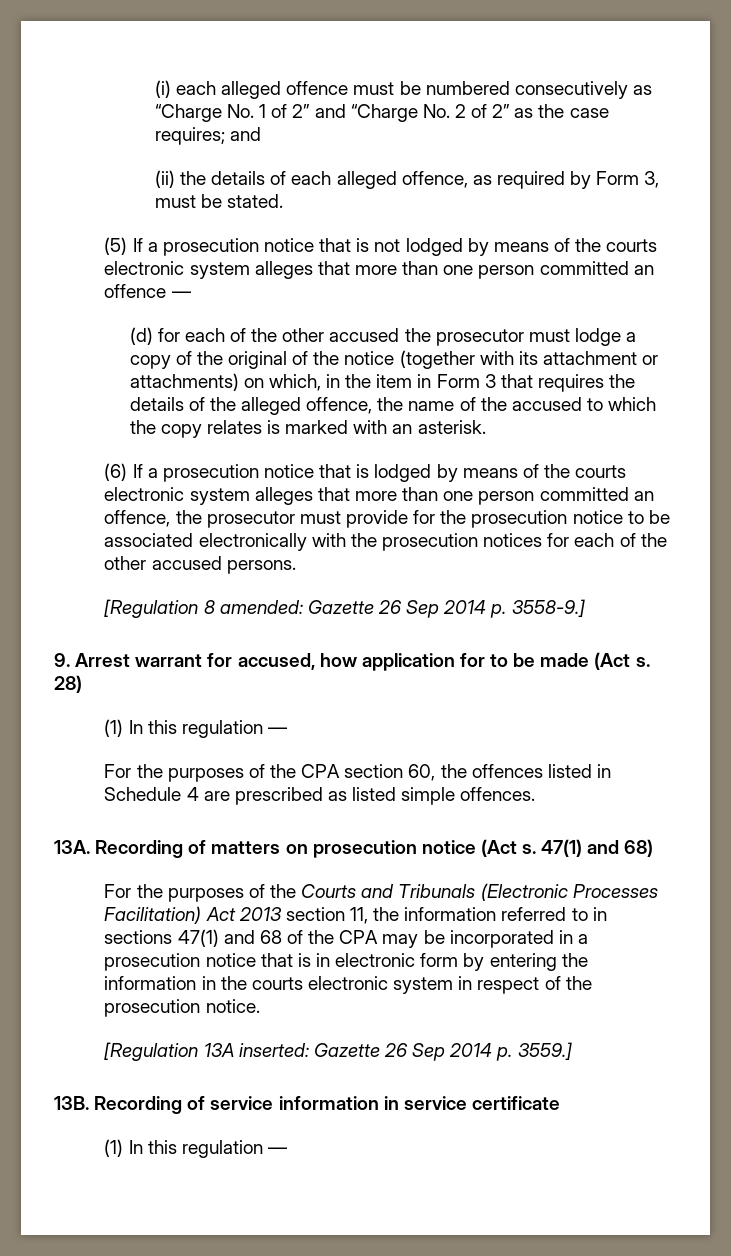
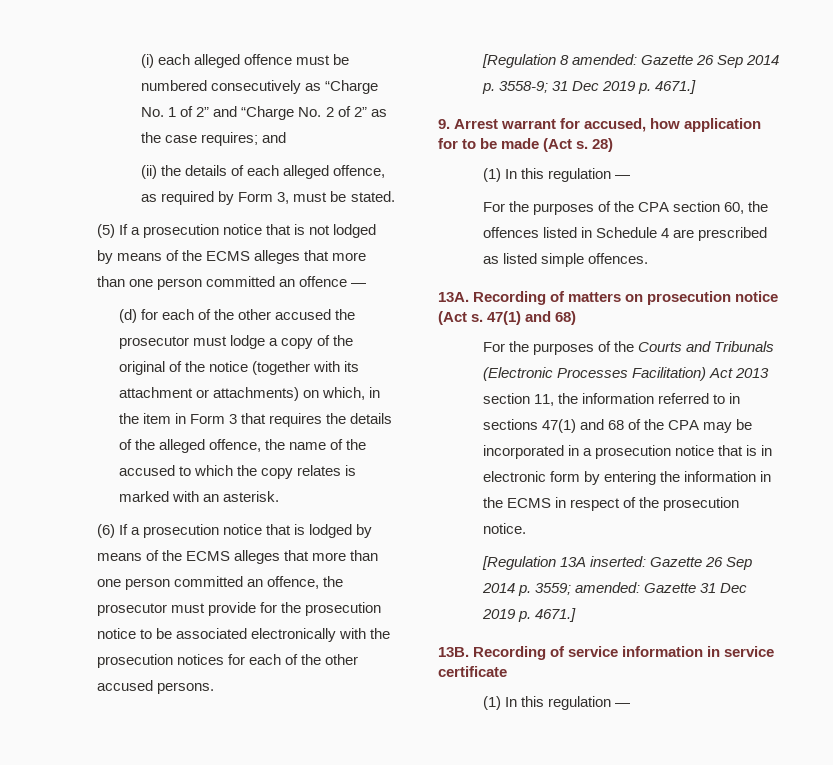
[606,239,658,252] [104,261,250,279] courts electronic system -> [205,251,250,261] ECMS
[575,465,627,478] [104,487,250,505] courts electronic system -> [185,551,230,561] ECMS
[511,599,585,617] 3558-9.] -> [498,80,696,94] 3558-9; 31 Dec 2019 p. 4671.]
[251,976,454,994] courts electronic system -> [506,498,551,508] ECMS
[517,1042,572,1060] 3559.] -> [534,582,747,595] [481,608,576,622] 3559; amended: Gazette 31 Dec 2019 p. 4671.]

